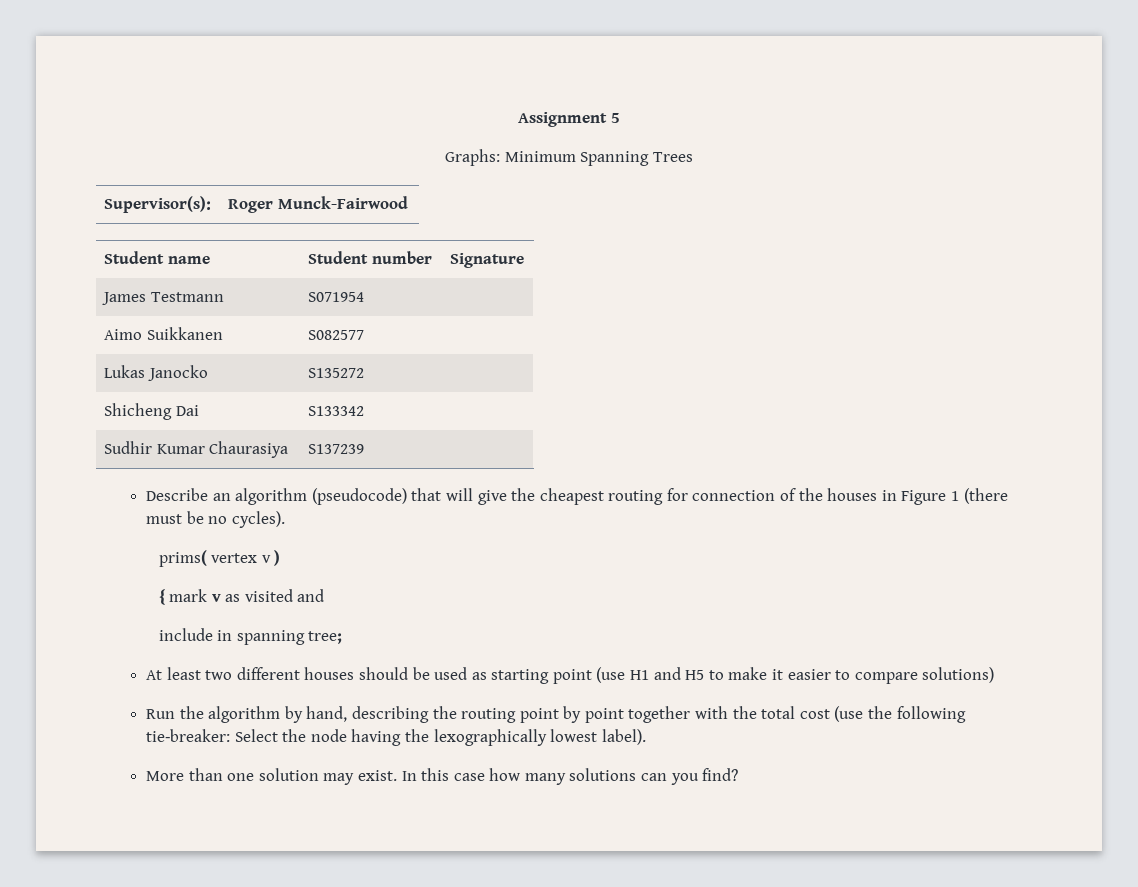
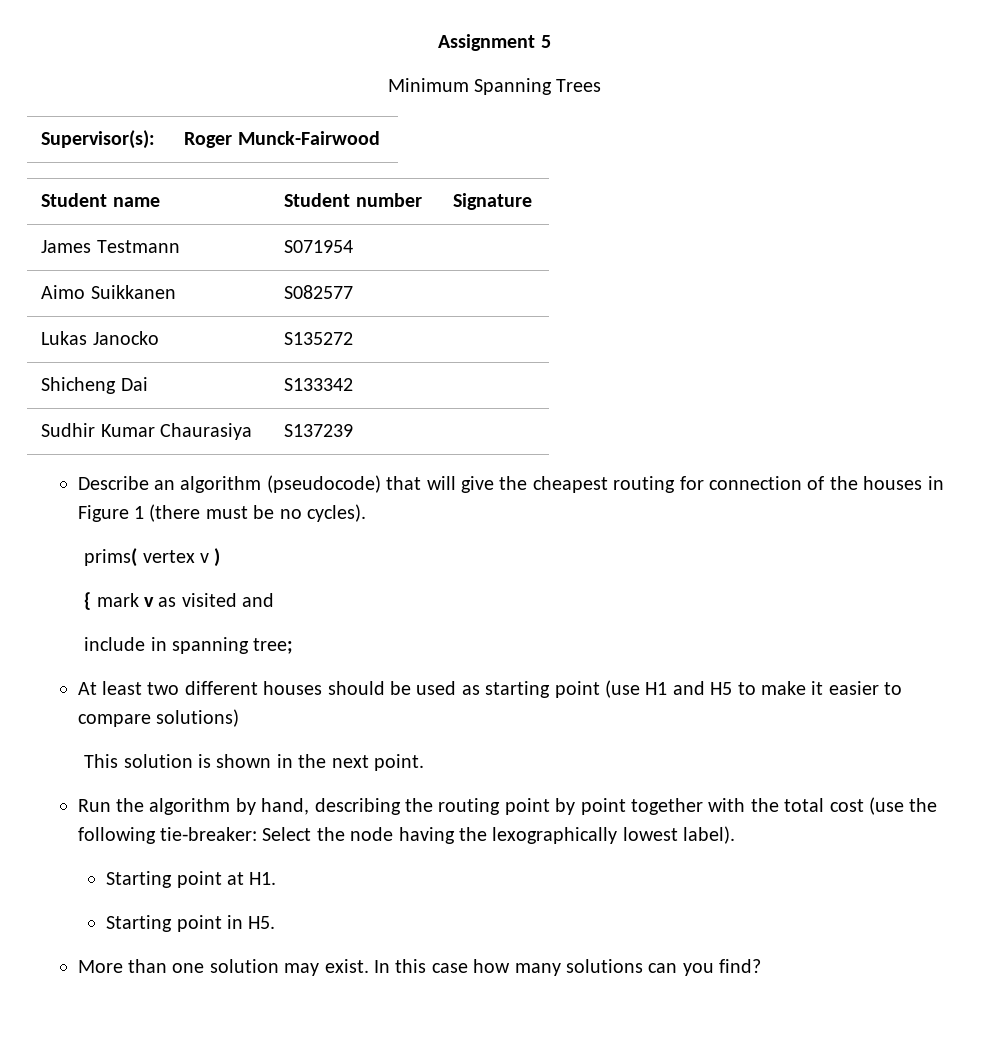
[445,149,501,166] Graphs: -> (551, 41) none
(995, 675) none -> [84,754,424,771] // This solution is shown in the next point.
(646, 737) none -> [106,871,277,888] [106,915,276,932] // Starting point at H1. // Starting point in H5.

